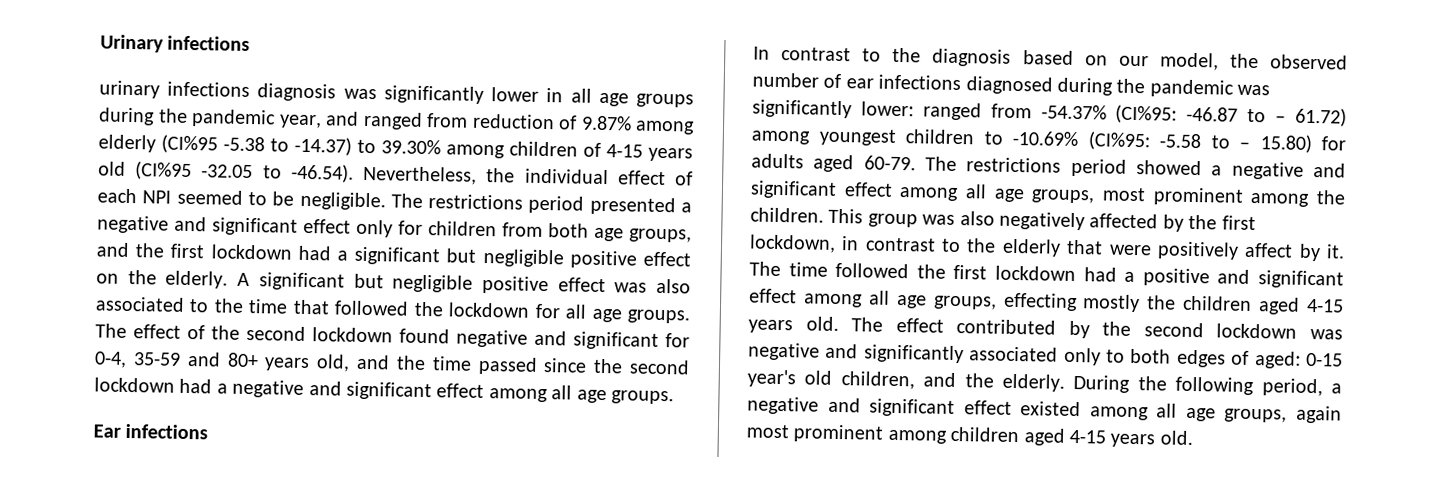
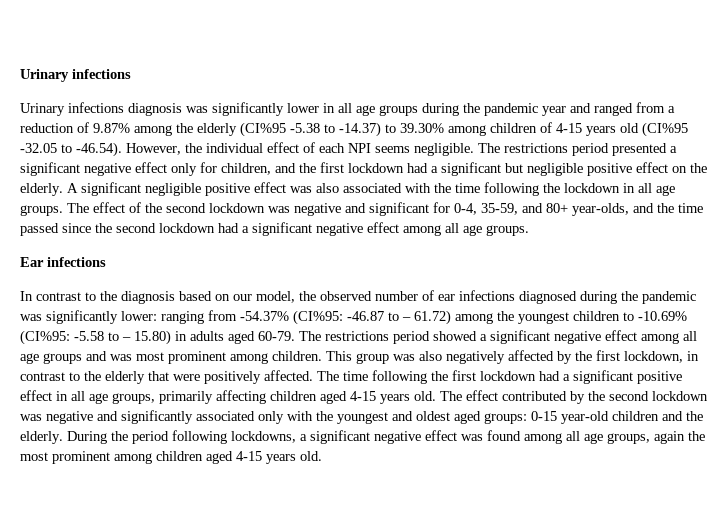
[99,80,160,99] urinary -> [20,103,65,116] Urinary
[278,114,322,129] year, -> [542,106,566,116] year
(468, 120) none -> [668,106,675,113] a
(695, 127) none -> [176,123,193,133] the
[363,165,478,185] Nevertheless, -> [126,143,181,155] However,
[176,189,295,206] seemed to be -> [375,146,410,153] seems
[97,215,692,243] negative and significant effect only for children from both age groups, -> [20,162,271,176] significant negative effect only for children,
[353,273,384,289] but -> (141, 189) none
[189,298,410,316] to the time that followed -> [405,182,539,196] with the time following
[534,303,561,319] for -> [623,183,635,193] in
[399,328,450,344] found -> [268,206,290,213] was
[132,352,181,366] 35-59 -> [481,203,518,215] 35-59,
[264,354,351,372] years old, -> [572,203,629,216] year-olds,
[232,379,432,401] negative and significant -> [252,222,363,236] significant negative
[922,102,982,121] ranged -> [161,311,204,324] ranging
(810, 137) none -> [497,311,514,321] the
[1321,136,1346,151] for -> [175,331,187,341] in
[1231,161,1346,180] [750,180,1346,207] negative and significant effect among all age groups, most prominent among the -> [490,330,697,344] [20,351,268,364] significant negative effect among all age groups and was most prominent among
[1244,242,1345,262] affect by it. -> [264,370,313,381] affected.
[835,262,1344,289] [749,288,1177,313] followed the first lockdown had a positive and significant effect among all age groups, effecting mostly the -> [372,370,682,384] [20,390,266,404] following the first lockdown had a significant positive effect in all age groups, primarily affecting
[1106,348,1343,369] [747,369,915,390] to both edges of aged: 0-15 year's old children, -> [287,411,659,424] with the youngest and oldest aged groups: 0-15 year-old children
[1175,376,1342,397] [747,396,1082,417] following period, a negative and significant effect existed -> [132,430,521,444] period following lockdowns, a significant negative effect was found
(1342, 414) none -> [688,431,705,441] the

